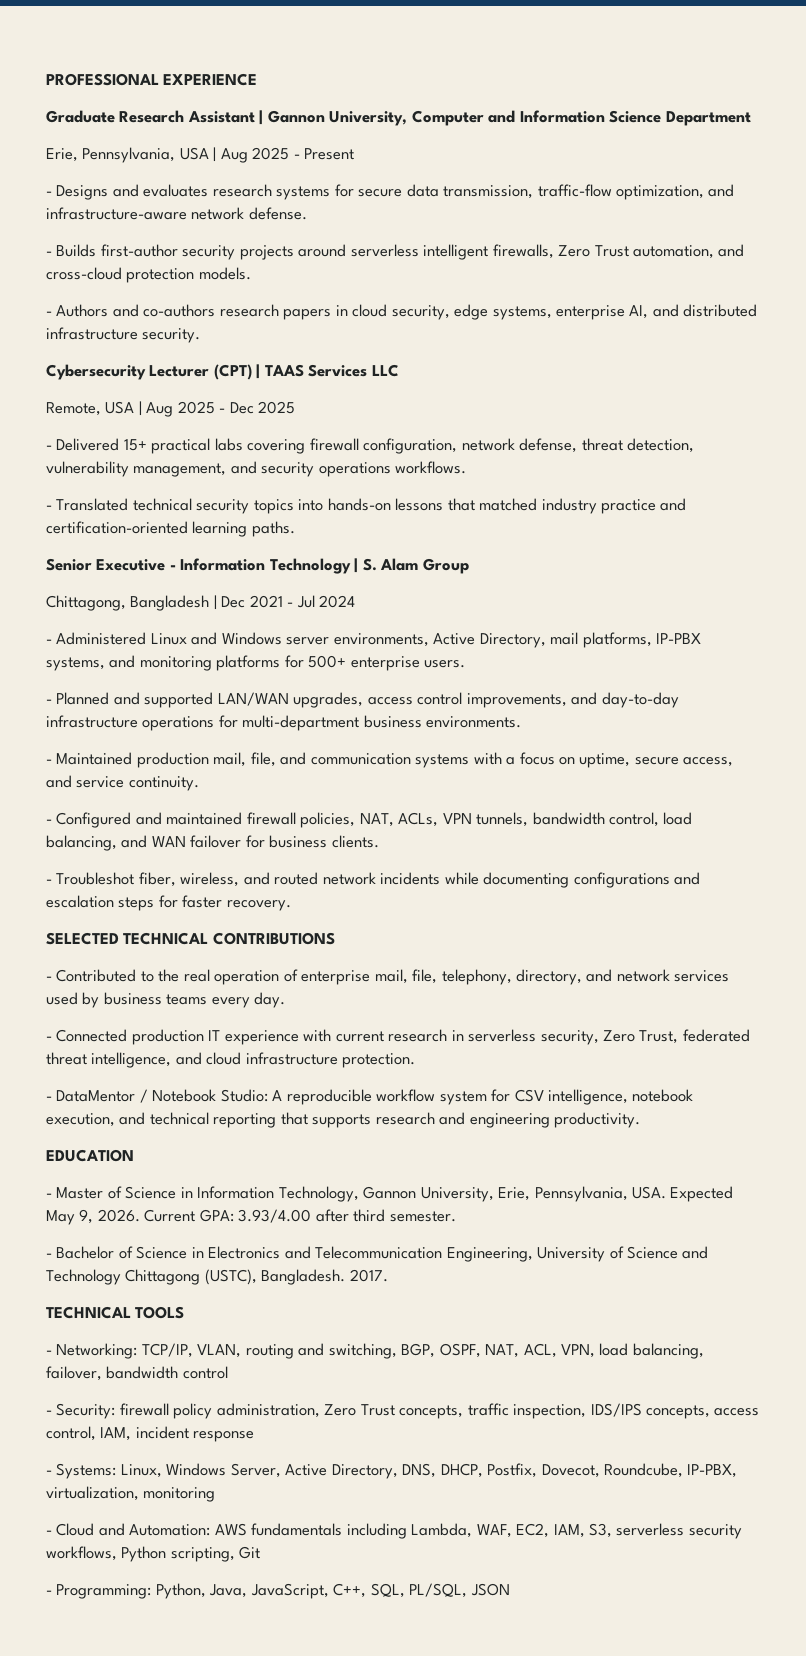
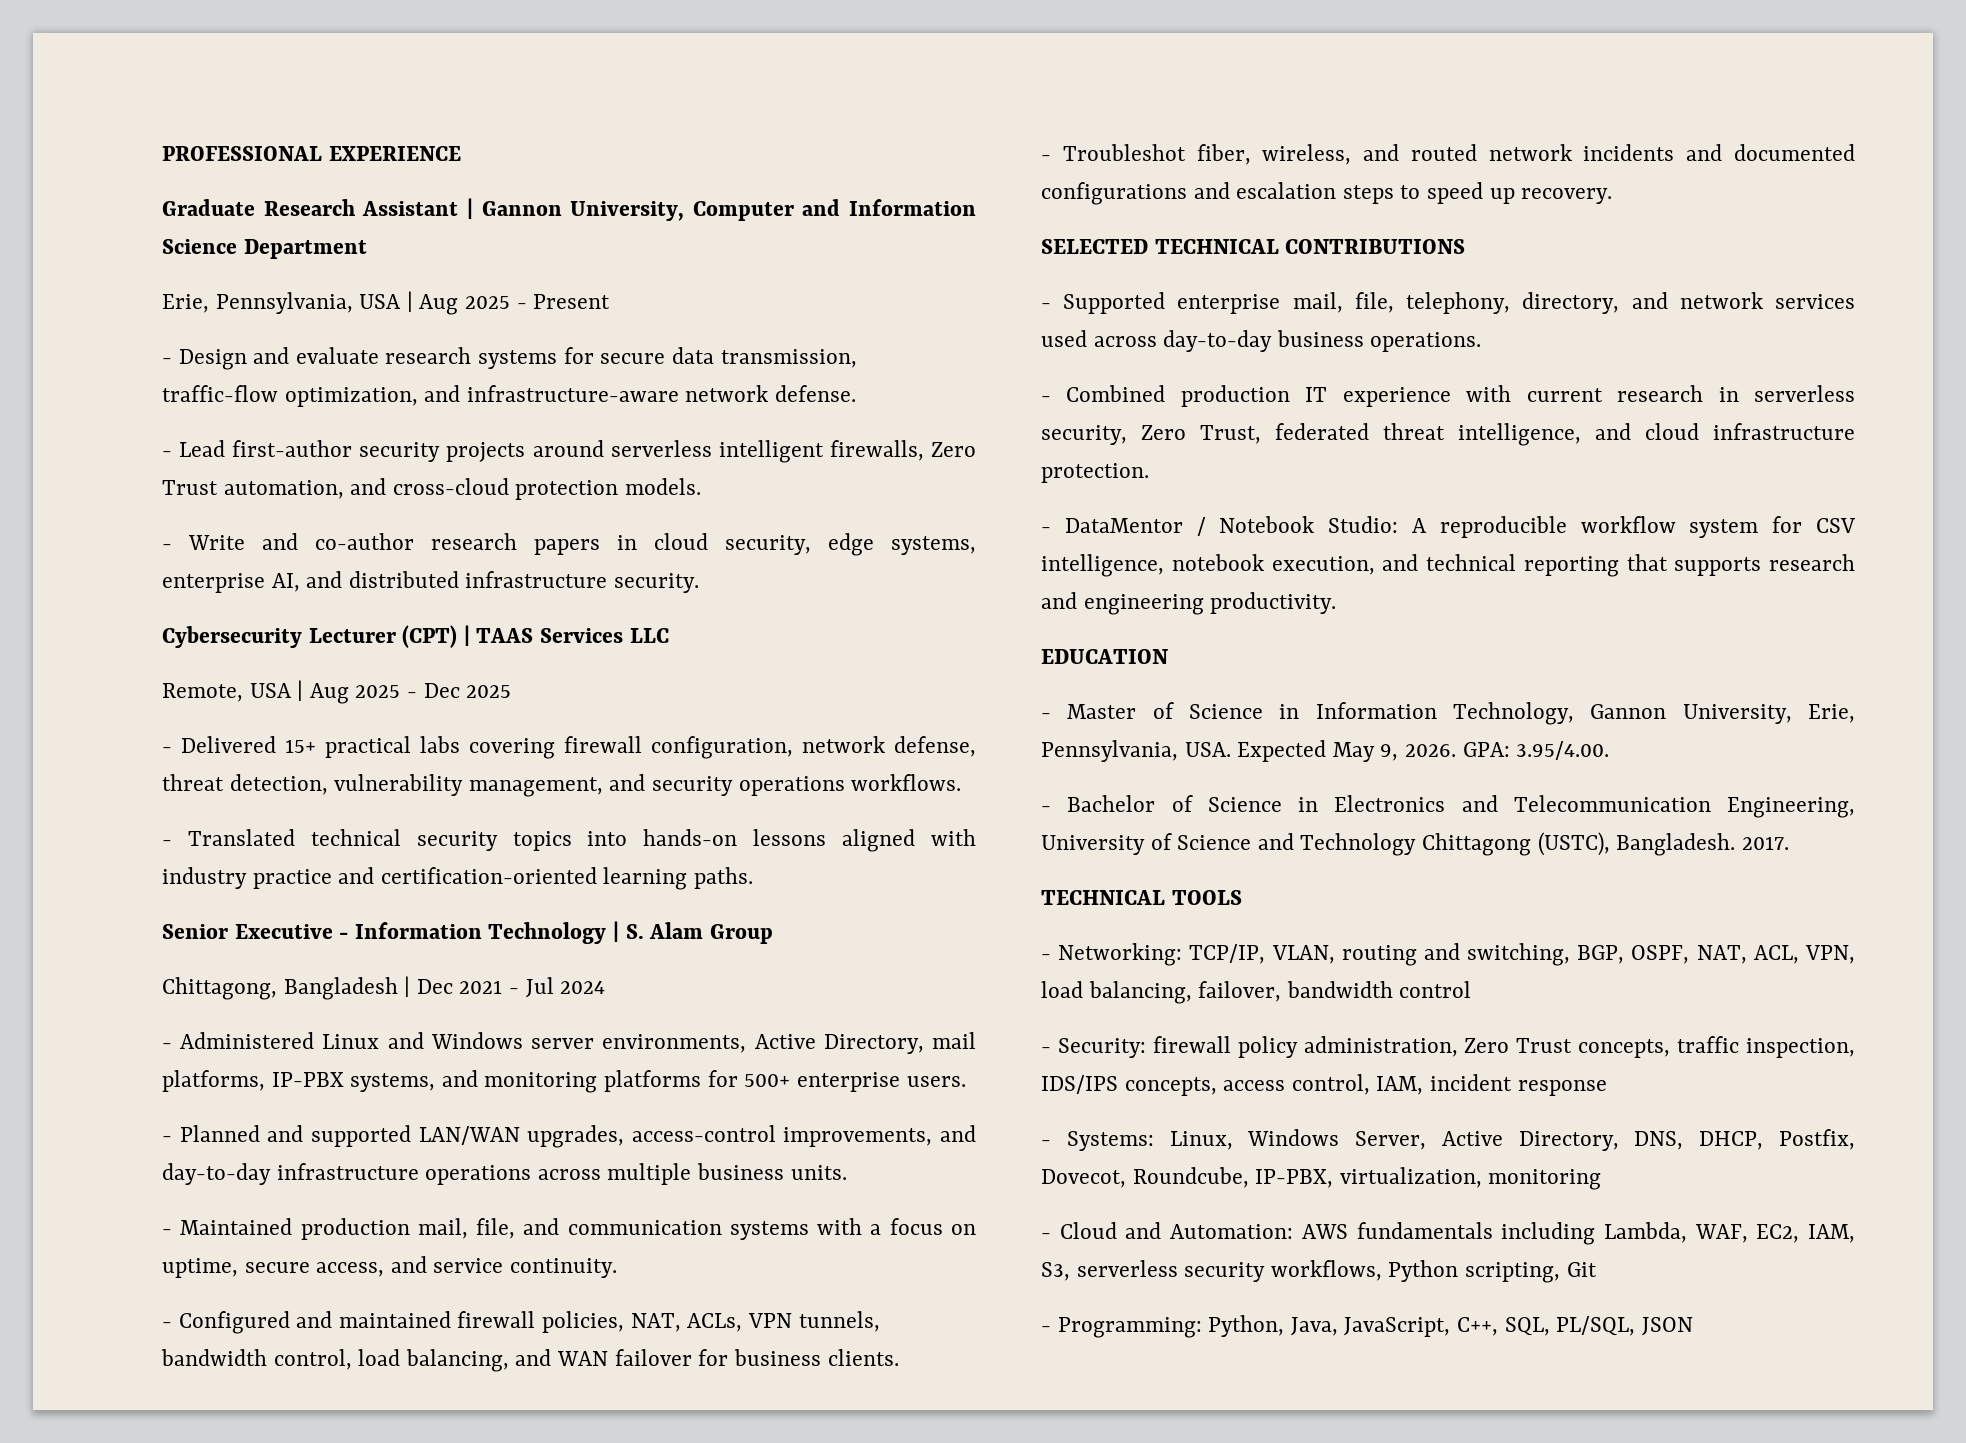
[56,184,209,200] Designs and evaluates -> [178,347,379,370] Design and evaluate
[56,244,97,257] Builds -> [179,440,226,457] Lead
[56,304,216,317] Authors and co-authors -> [188,533,414,550] Write and co-author
[447,498,538,511] that matched -> [842,829,977,852] aligned with
[367,692,463,705] access control -> [631,1125,776,1142] access-control
[218,715,522,731] for multi-department business environments. -> [537,1163,847,1185] across multiple business units.
[444,872,570,888] while documenting -> [1686,144,1855,161] and documented
[158,895,223,908] for faster -> [1400,182,1515,204] to speed up
[56,969,298,985] Contributed to the real operation of -> [1063,292,1166,314] Supported
[82,992,286,1008] [46,1029,128,1042] by business teams every day. // - Connected -> [1093,330,1482,352] [1041,385,1166,402] across day-to-day business operations. // - Combined
[144,1209,456,1223] Current GPA: 3.93/4.00 after third semester. -> [1462,741,1610,760] GPA: 3.95/4.00.

